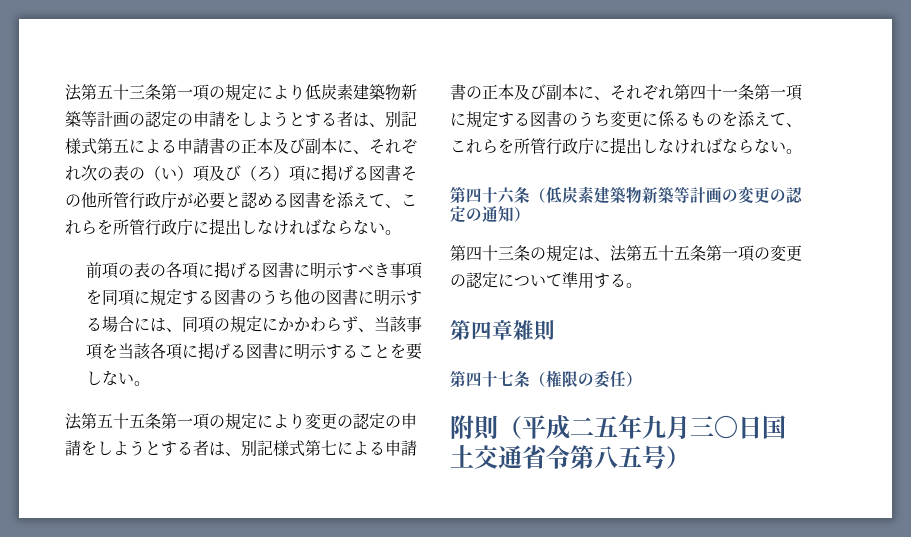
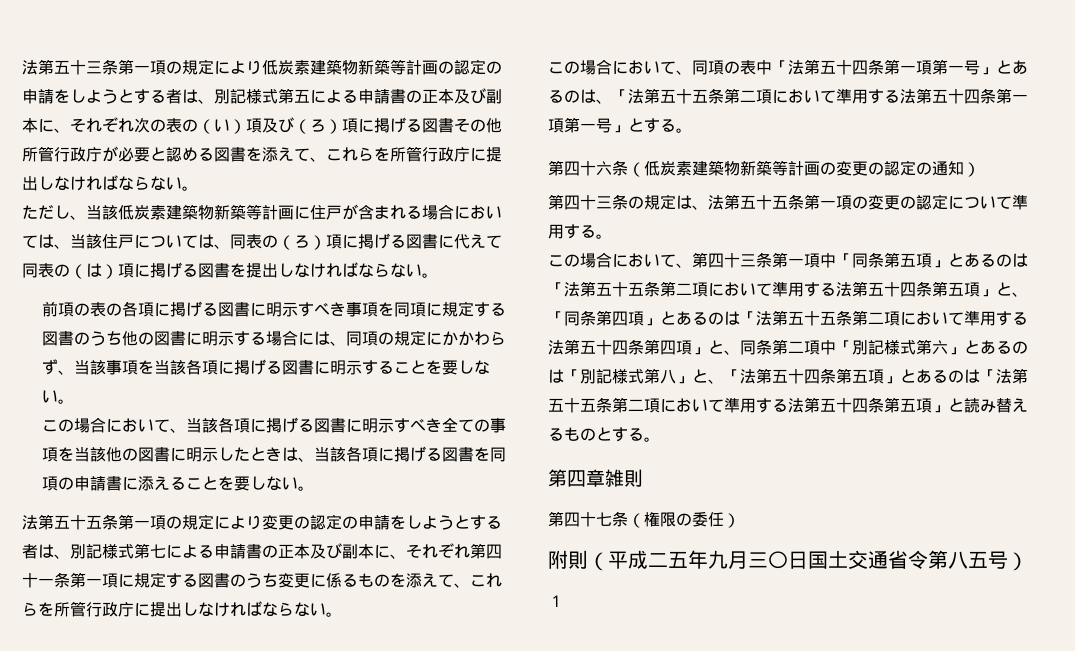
(401, 232) none -> [22,204,502,220] [22,233,502,250] [22,262,438,279] // ただし、当該低炭素建築物新築等計画に住戸が含まれる場合においては、当該住戸については、同表の（ろ）項に掲げる図書に代えて同表の（は）項に掲げる図書を提出しなければならない。
(151, 383) none -> [41,417,506,433] [41,446,506,462] [41,476,314,491] // この場合において、当該各項に掲げる図書に明示すべき全ての事項を当該他の図書に明示したときは、当該各項に掲げる図書を同項の申請書に添えることを要しない。
(802, 151) none -> [548,59,1028,75] [548,88,1028,104] [548,117,692,133] // この場合において、同項の表中「法第五十四条第一項第一号」とあるのは、「法第五十五条第二項において準用する法第五十四条第一項第一号」とする。
(642, 285) none -> [548,252,1028,268] [548,281,1028,297] [548,310,1028,326] [548,339,1028,355] [548,368,1028,384] [548,397,1028,413] [548,427,660,442] // この場合において、第四十三条第一項中「同条第五項」とあるのは「法第五十五条第二項において準用する法第五十四条第五項」と、「同条第四項」とあるのは「法第五十五条第二項において準用する法第五十四条第四項」と、同条第二項中「別記様式第六」とあるのは「別記様式第八」と、「法第五十四条第五項」とあるのは「法第五十五条第二項において準用する法第五十四条第五項」と読み替えるものとする。
(690, 457) none -> [548,595,564,607] // １

